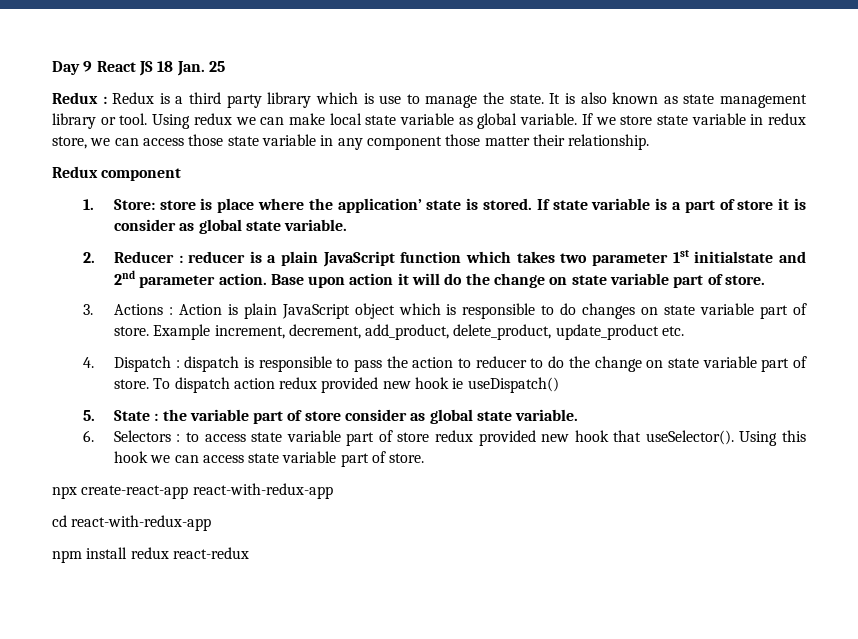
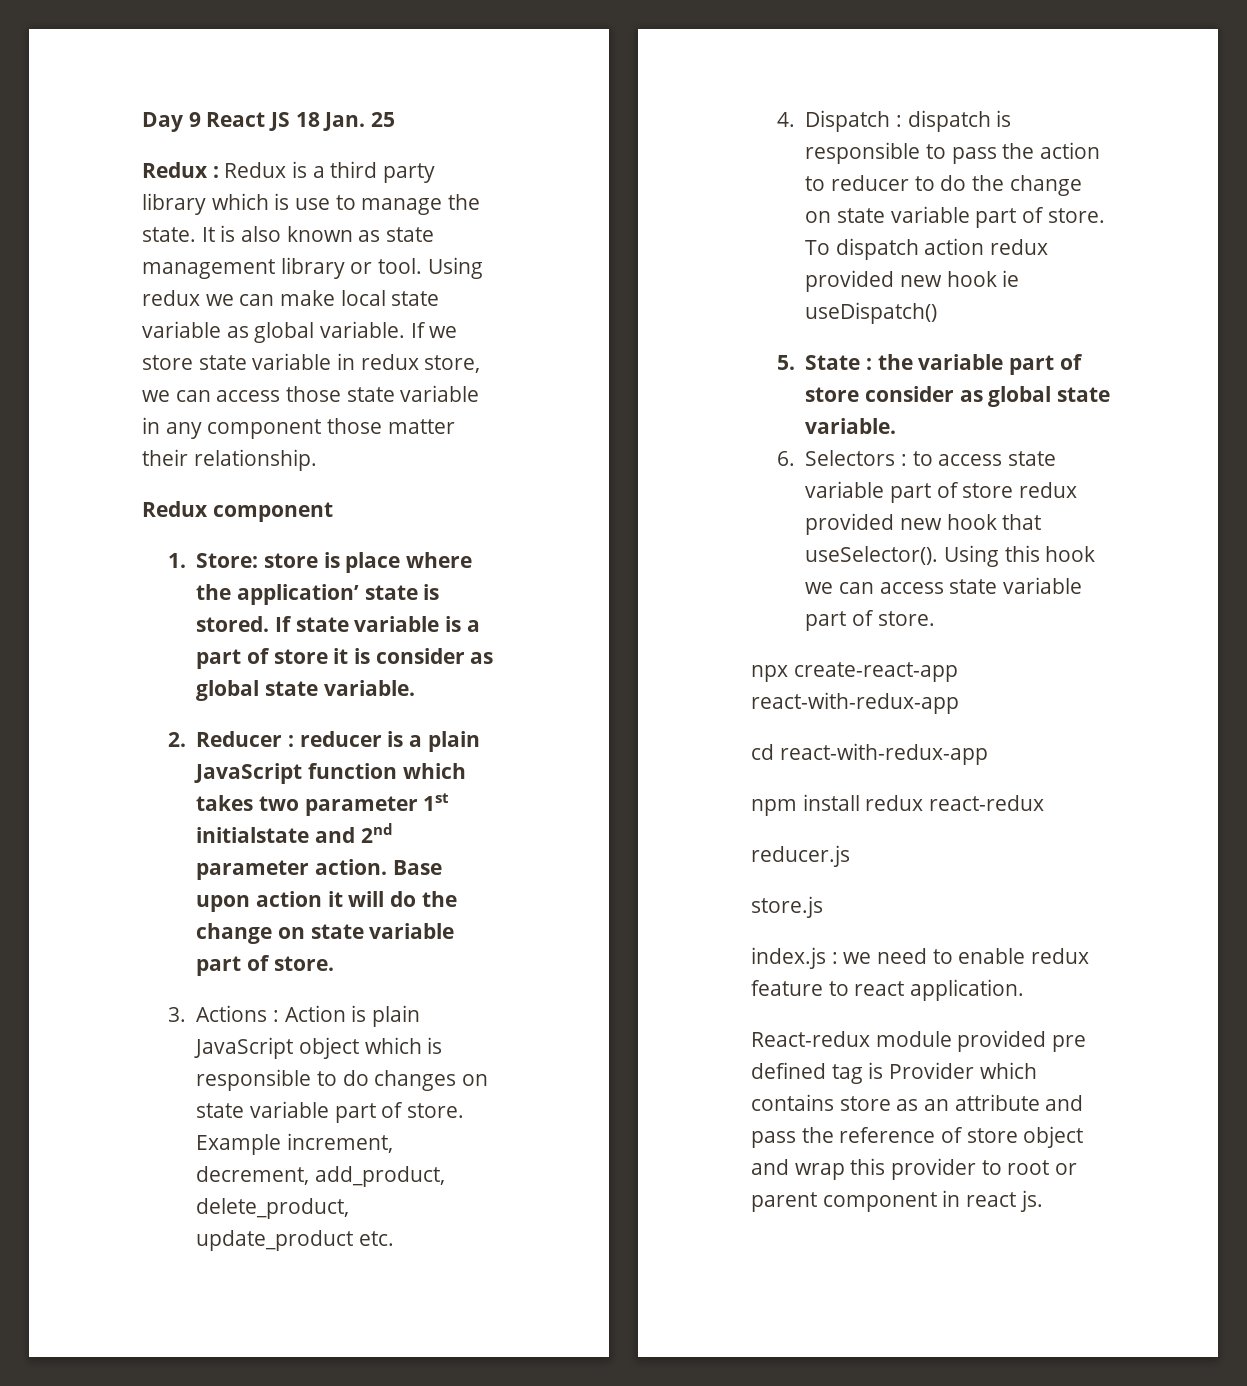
(249, 553) none -> [751,845,850,867] [751,896,823,918] [751,947,1090,969] [751,979,1025,1001] [751,1030,1087,1052] [751,1062,1037,1084] [751,1094,1084,1111] [751,1126,1084,1148] [751,1158,1078,1180] [751,1190,1043,1212] // reducer.js // store.js // index.js : we need to enable redux feature to react application. // React-redux module provided pre defined tag is Provider which contains store as an attribute and pass the reference of store object and wrap this provider to root or parent component in react js.

